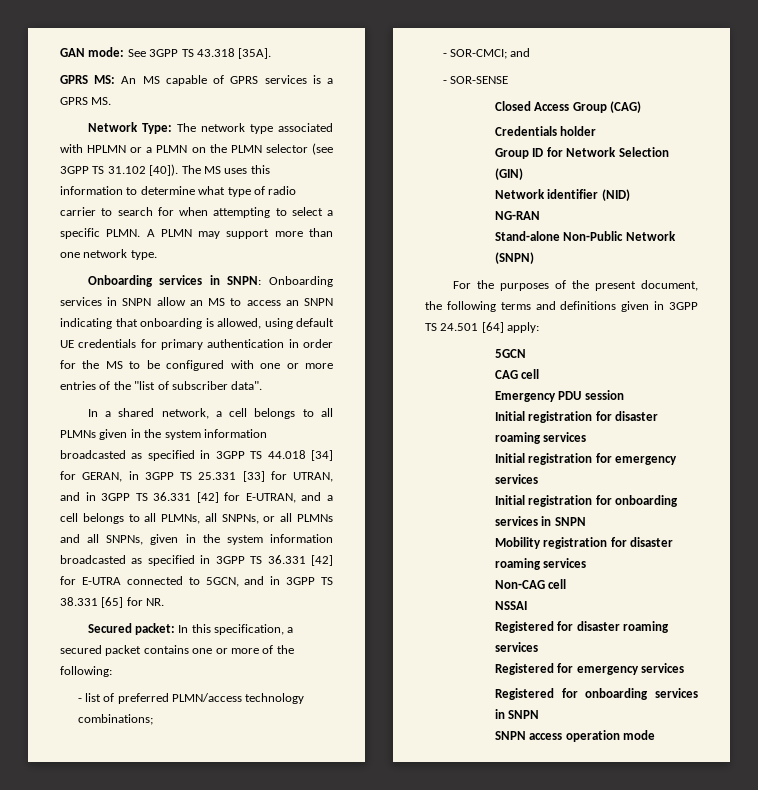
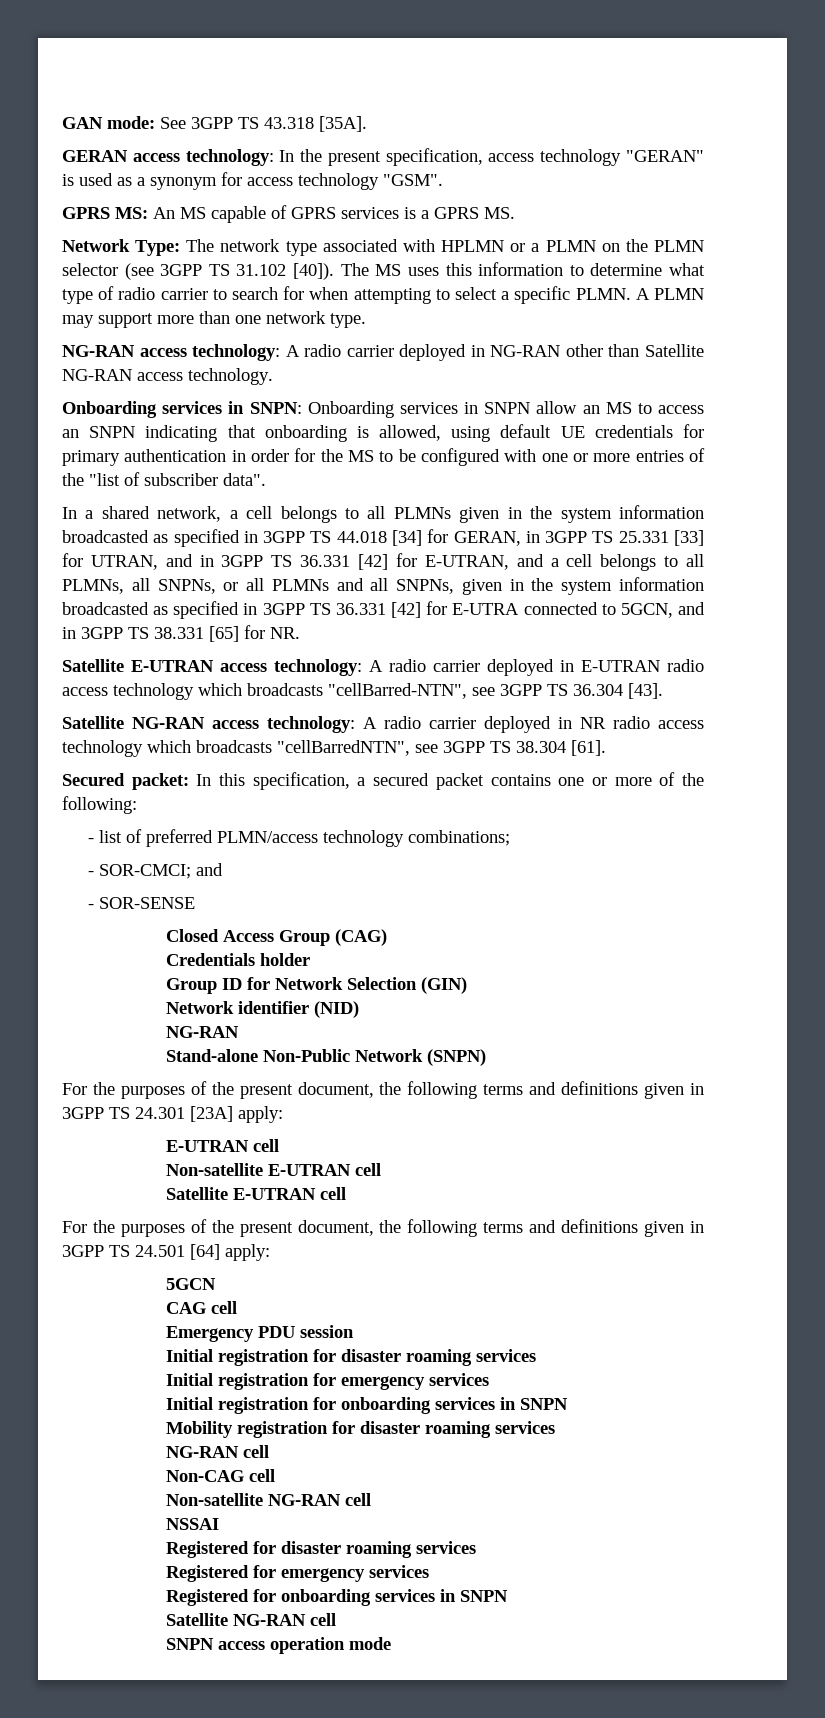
(272, 53) none -> [62,148,704,166] [62,172,443,190] // GERAN access technology: In the present specification, access technology "GERAN" is used as a synonym for access technology "GSM".
(157, 255) none -> [62,344,704,361] [62,368,273,385] // NG-RAN access technology: A radio carrier deployed in NG-RAN other than Satellite NG-RAN access technology.
(165, 602) none -> [62,659,704,676] [62,683,663,700] [62,716,704,733] [62,740,606,757] // Satellite E-UTRAN access technology: A radio carrier deployed in E-UTRAN radio access technology which broadcasts "cellBarred-NTN", see 3GPP TS 36.304 [43]. // Satellite NG-RAN access technology: A radio carrier deployed in NR radio access technology which broadcasts "cellBarredNTN", see 3GPP TS 38.304 [61].
(535, 258) none -> [62,1081,704,1099] [62,1106,283,1123] [166,1139,280,1152] [166,1163,382,1176] [166,1187,347,1200] // For the purposes of the present document, the following terms and definitions given in 3GPP TS 24.301 [23A] apply: // E-UTRAN cell // Non-satellite E-UTRAN cell // Satellite E-UTRAN cell
(587, 563) none -> [166,1445,270,1458] // NG-RAN cell
(567, 584) none -> [166,1493,372,1506] // Non-satellite NG-RAN cell
(540, 714) none -> [166,1613,337,1626] // Satellite NG-RAN cell

